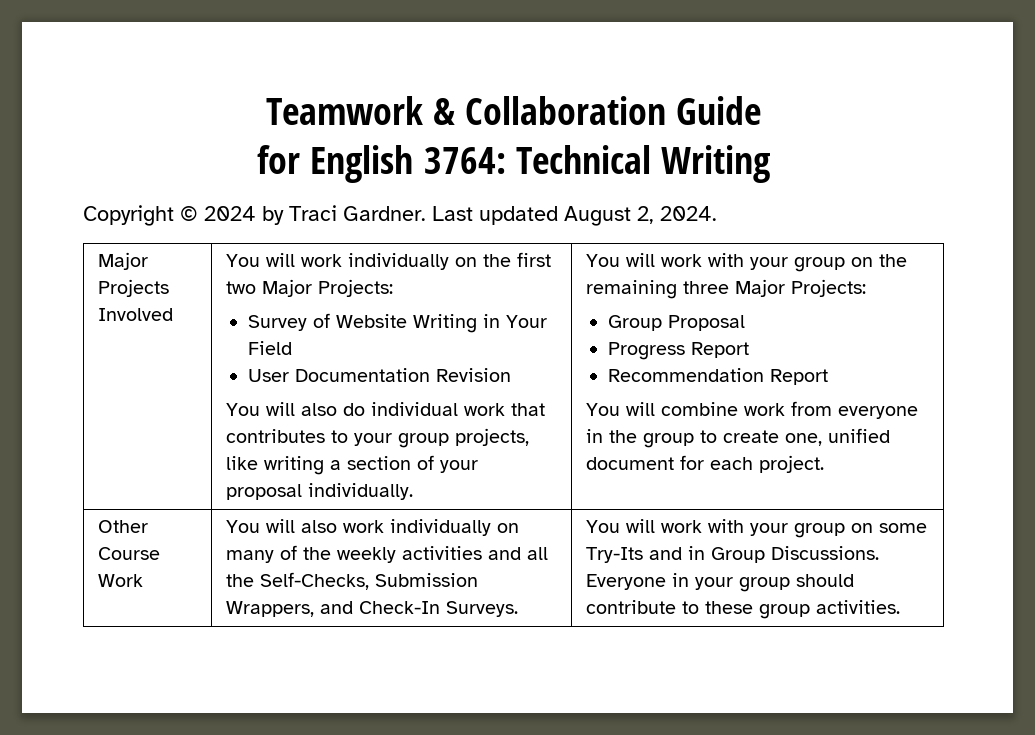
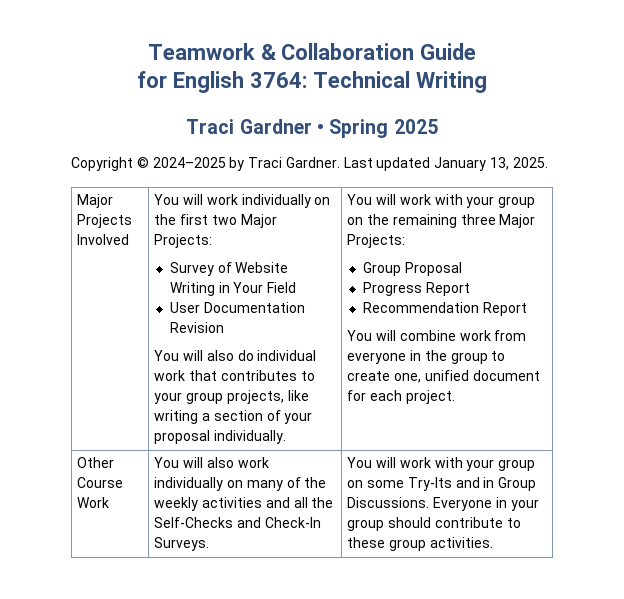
(771, 164) none -> [186,119,438,138] // Traci Gardner • Spring 2025
[204,206,256,221] 2024 -> [152,157,226,168] 2024–2025
[564,206,717,226] August 2, 2024. -> [434,157,548,171] January 13, 2025.
[260,572,479,590] [226,601,315,617] Self-Checks, Submission Wrappers, -> [154,517,234,528] Self-Checks

